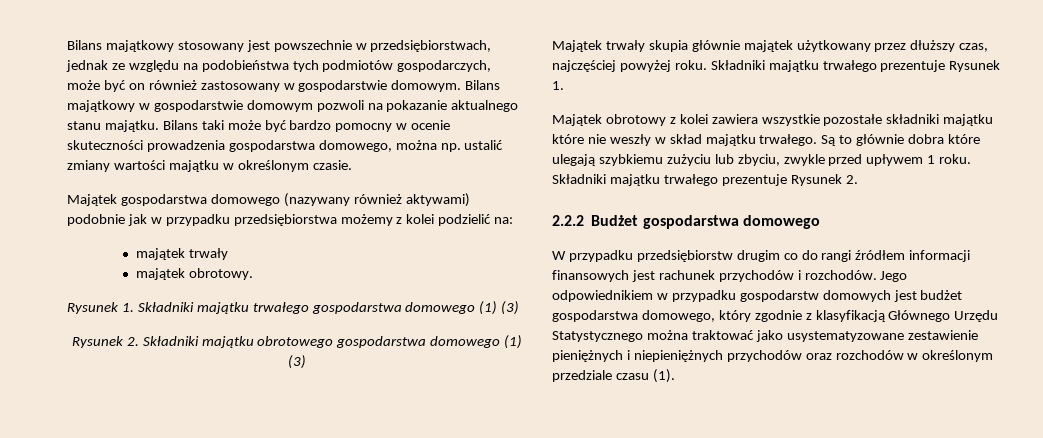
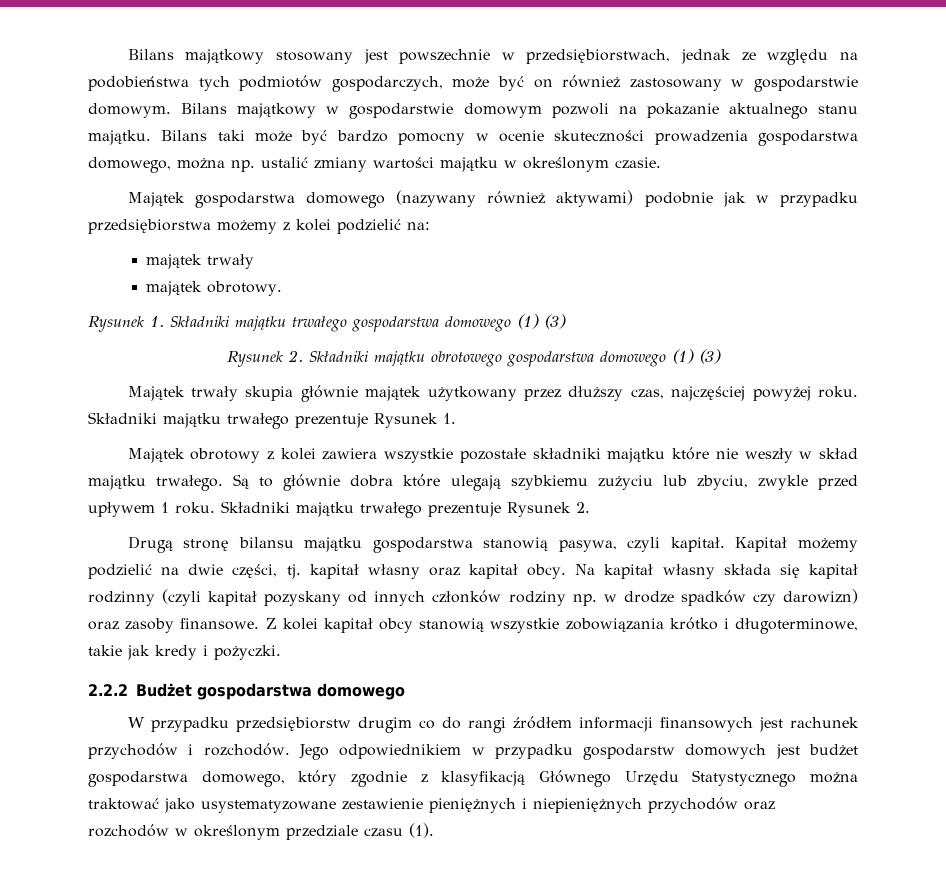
(858, 179) none -> [127,536,858,553] [88,564,858,579] [88,589,859,606] [88,617,858,634] [88,645,281,660] // Drugą stronę bilansu majątku gospodarstwa stanowią pasywa, czyli kapitał. Kapitał możemy podzielić na dwie części, tj. kapitał własny oraz kapitał obcy. Na kapitał własny składa się kapitał rodzinny (czyli kapitał pozyskany od innych członków rodziny np. w drodze spadków czy darowizn) oraz zasoby finansowe. Z kolei kapitał obcy stanowią wszystkie zobowiązania krótko i długoterminowe, takie jak kredy i pożyczki.

